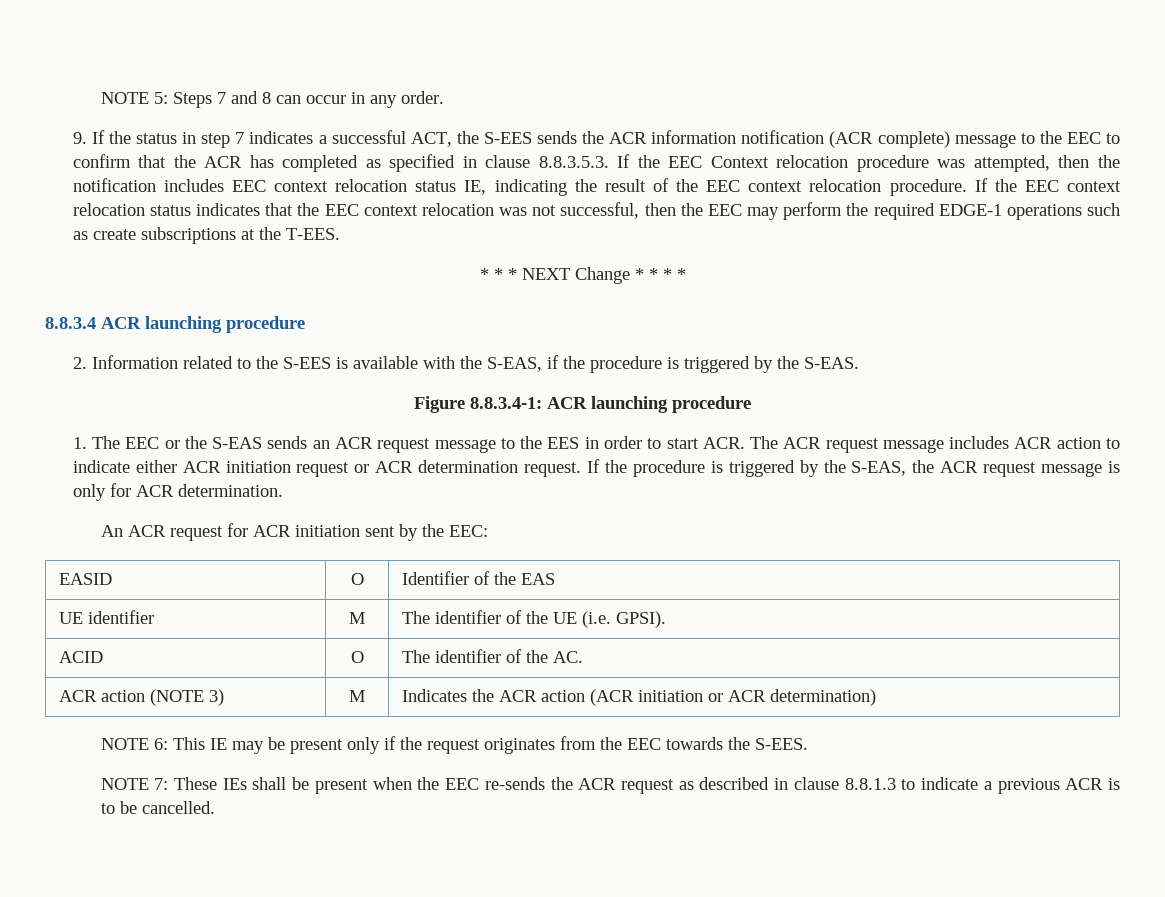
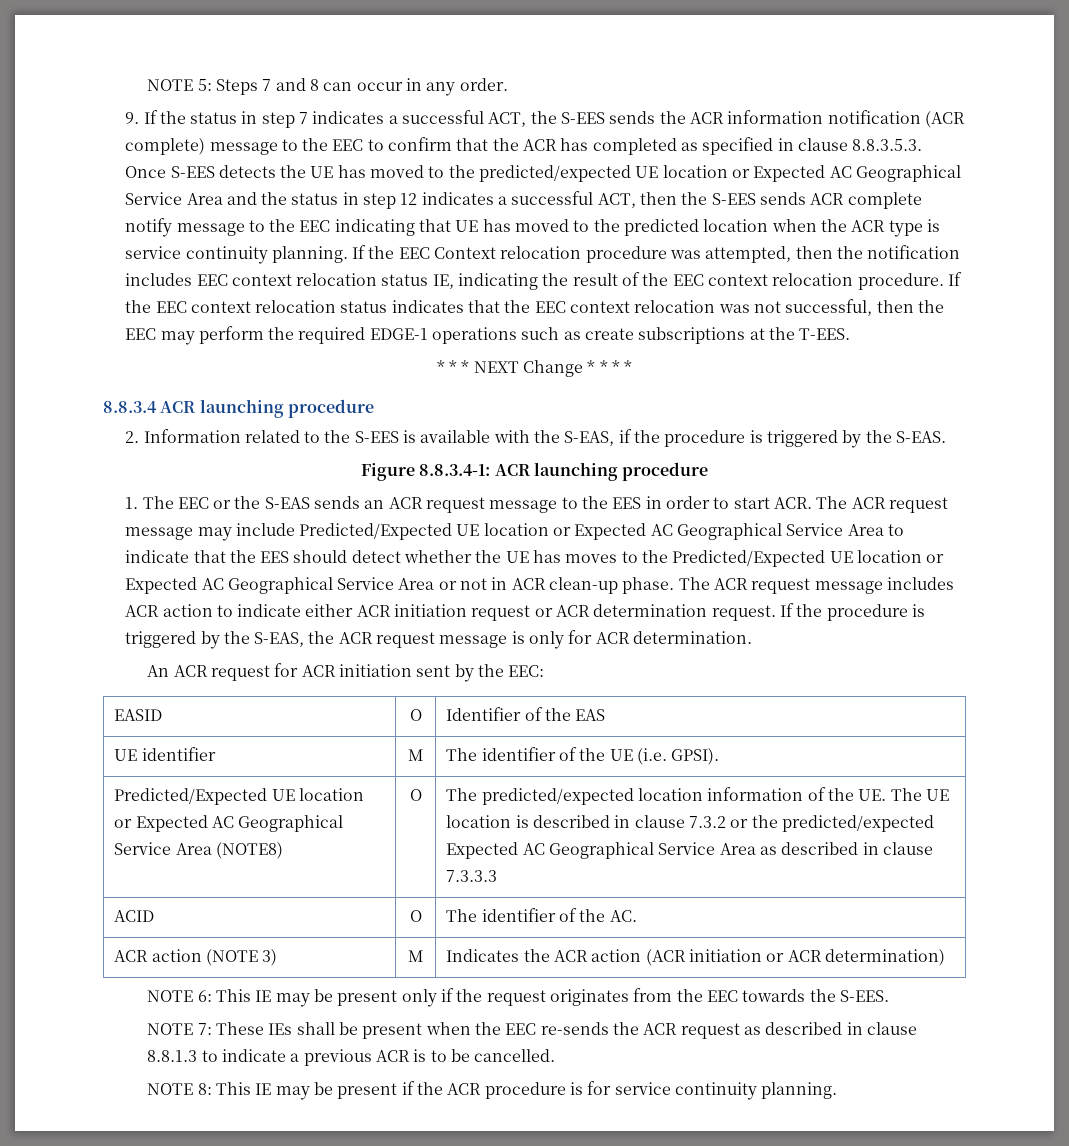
(609, 162) none -> [125,165,962,182] [125,191,922,209] [125,218,940,237] [125,246,348,264] Once S-EES detects the UE has moved to the predicted/expected UE location or Expected AC Geographical Service Area and the status in step 12 indicates a successful ACT, then the S-EES sends ACR complete notify message to the EEC indicating that UE has moved to the predicted location when the ACR type is service continuity planning.
(944, 446) none -> [197,523,905,541] [125,550,945,567] [125,577,883,594] may include Predicted/Expected UE location or Expected AC Geographical Service Area to indicate that the EES should detect whether the UE has moves to the Predicted/Expected UE location or Expected AC Geographical Service Area or not in ACR clean-up phase. The ACR request message
(666, 619) none -> [114,788,365,805] [114,815,344,832] [114,842,284,859] [409,789,422,801] [446,787,950,805] [446,815,935,832] [446,842,934,859] [446,870,498,882] // Predicted/Expected UE location or Expected AC Geographical Service Area (NOTE8) | O | The predicted/expected location information of the UE. The UE location is described in clause 7.3.2 or the predicted/expected Expected AC Geographical Service Area as described in clause 7.3.3.3
(215, 807) none -> [147,1081,838,1100] // NOTE 8: This IE may be present if the ACR procedure is for service continuity planning.

